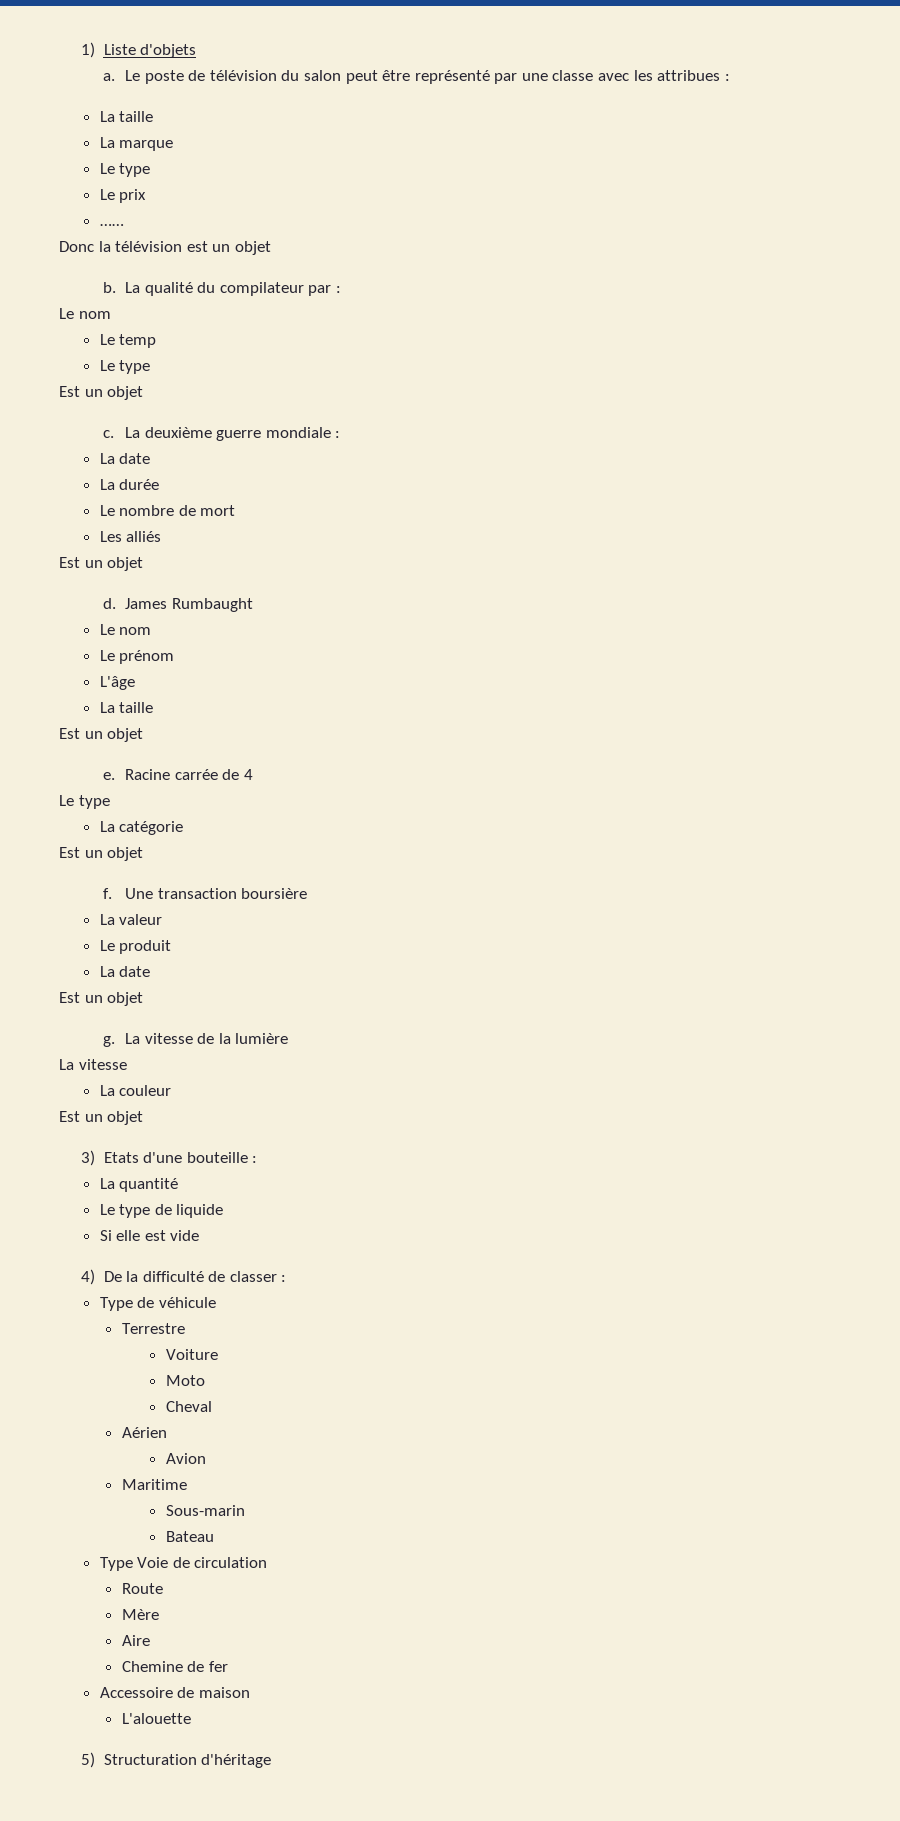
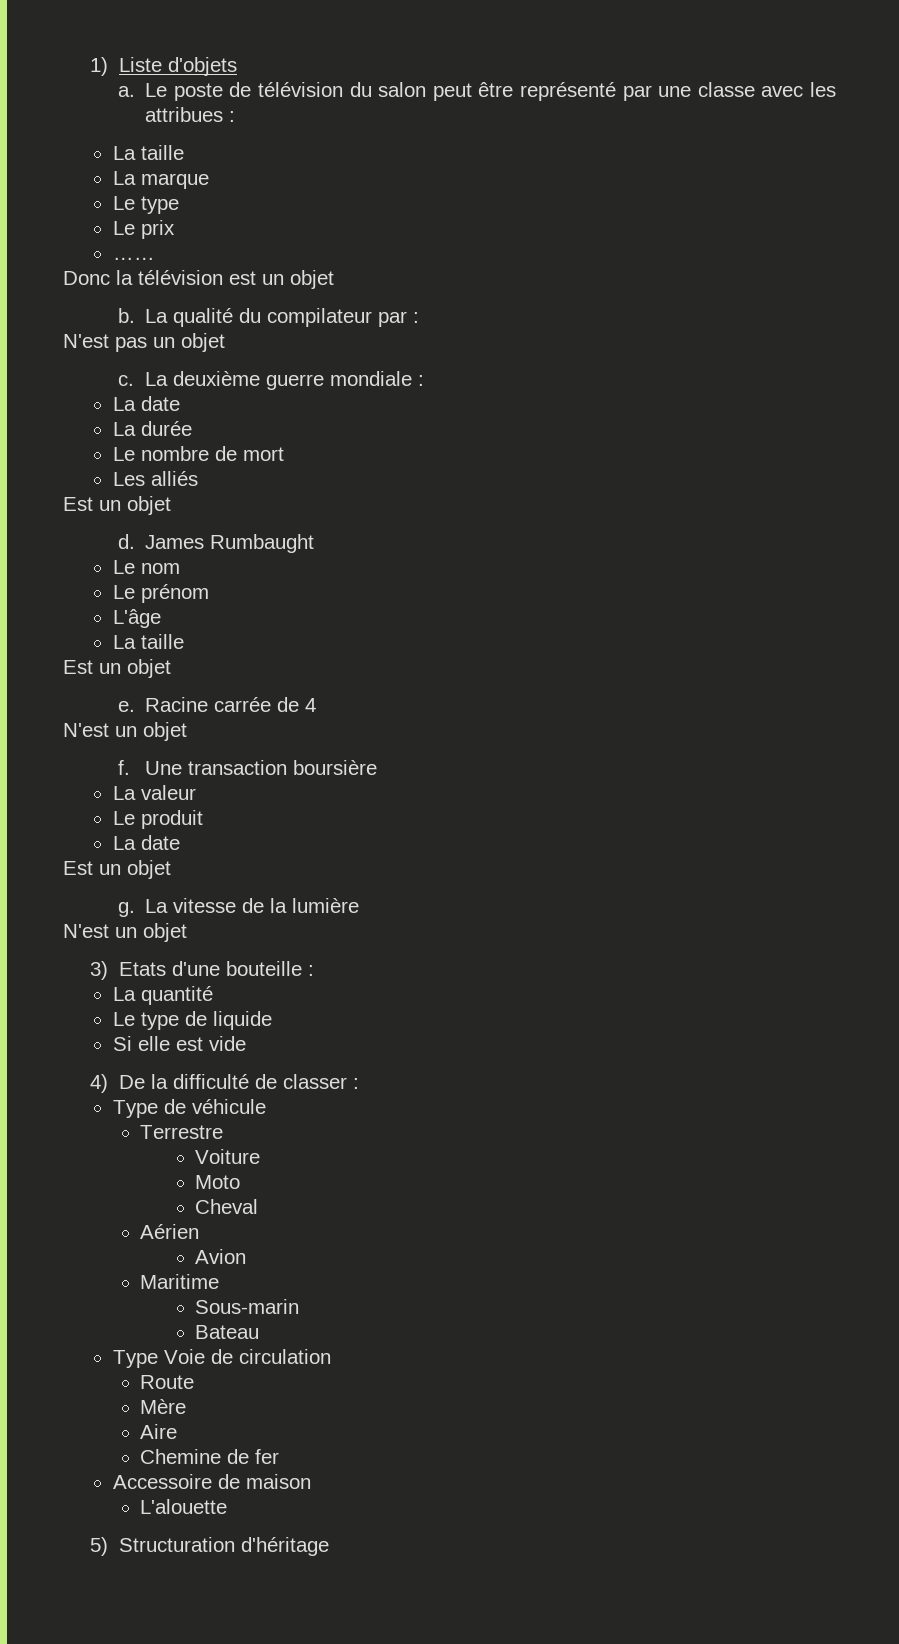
[59,308,111,319] [99,334,157,348] [99,360,151,374] [59,386,80,397] Le nom // Le temp // Le type // Est -> [63,334,147,352] N'est pas
[59,795,110,809] [99,821,184,835] [59,847,80,858] Le type // La catégorie // Est -> [63,723,109,737] N'est
[59,1059,127,1070] [99,1085,172,1096] [59,1111,80,1122] La vitesse // La couleur // Est -> [63,924,109,938] N'est

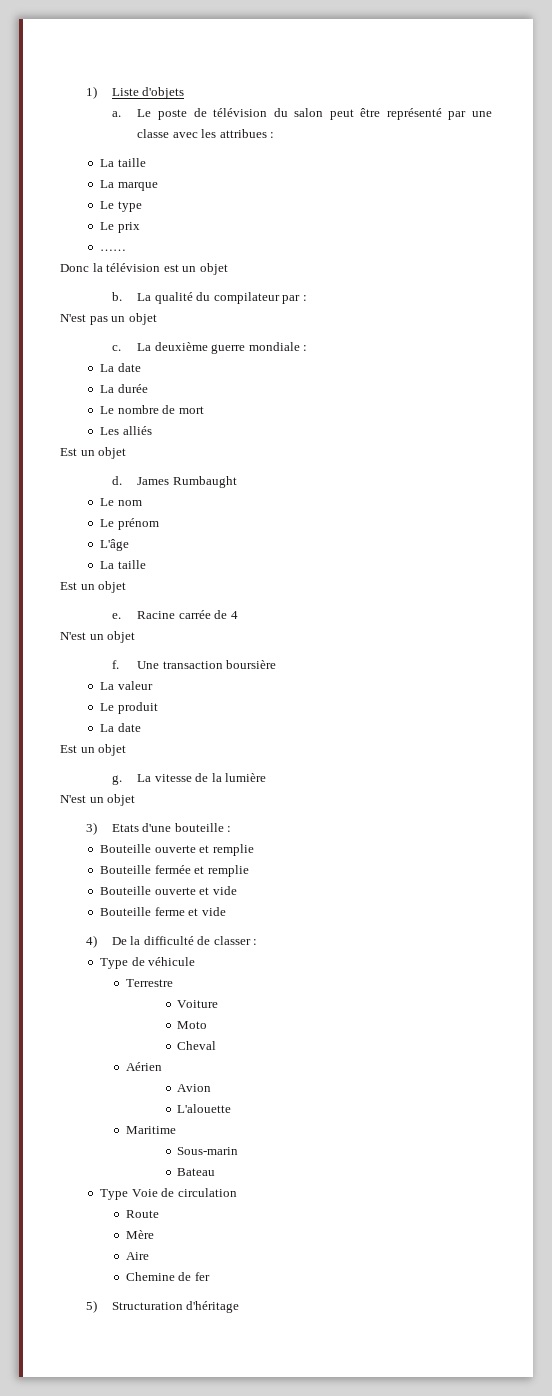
[112,986,213,1005] [112,1011,272,1030] [112,1036,203,1051] La quantité // Le type de liquide // Si elle est -> [100,844,254,856] [100,865,249,877] [100,886,237,895] [100,907,199,916] Bouteille ouverte et remplie // Bouteille fermée et remplie // Bouteille ouverte et vide // Bouteille ferme et
(247, 1256) none -> [177,1104,232,1113] // L'alouette
[112,1474,311,1489] [140,1499,228,1514] // Accessoire de maison // L'alouette -> (210, 1276) none

